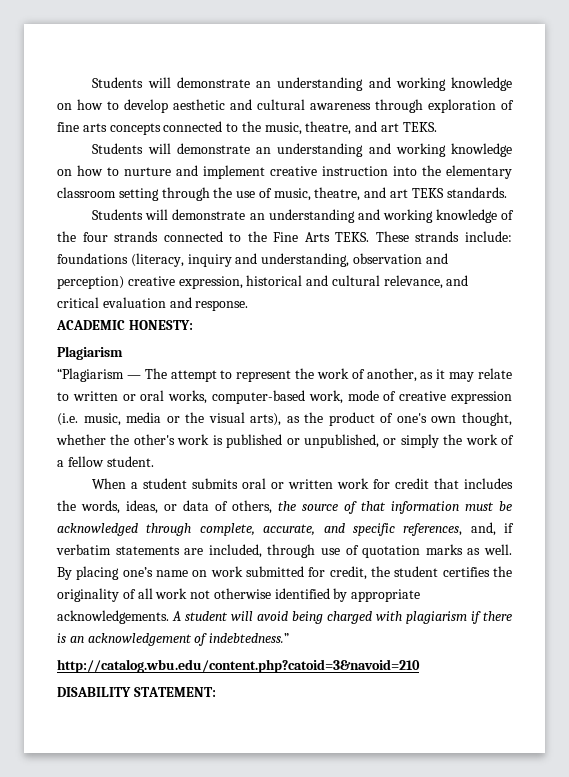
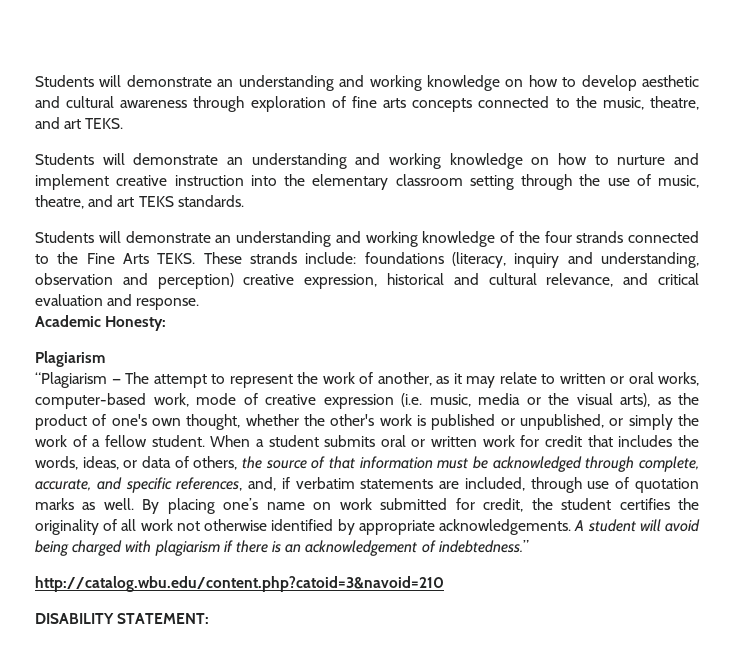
[56,320,193,330] ACADEMIC HONESTY: -> [35,315,167,331] Academic Honesty:
(154, 461) // -> (205, 441) none

